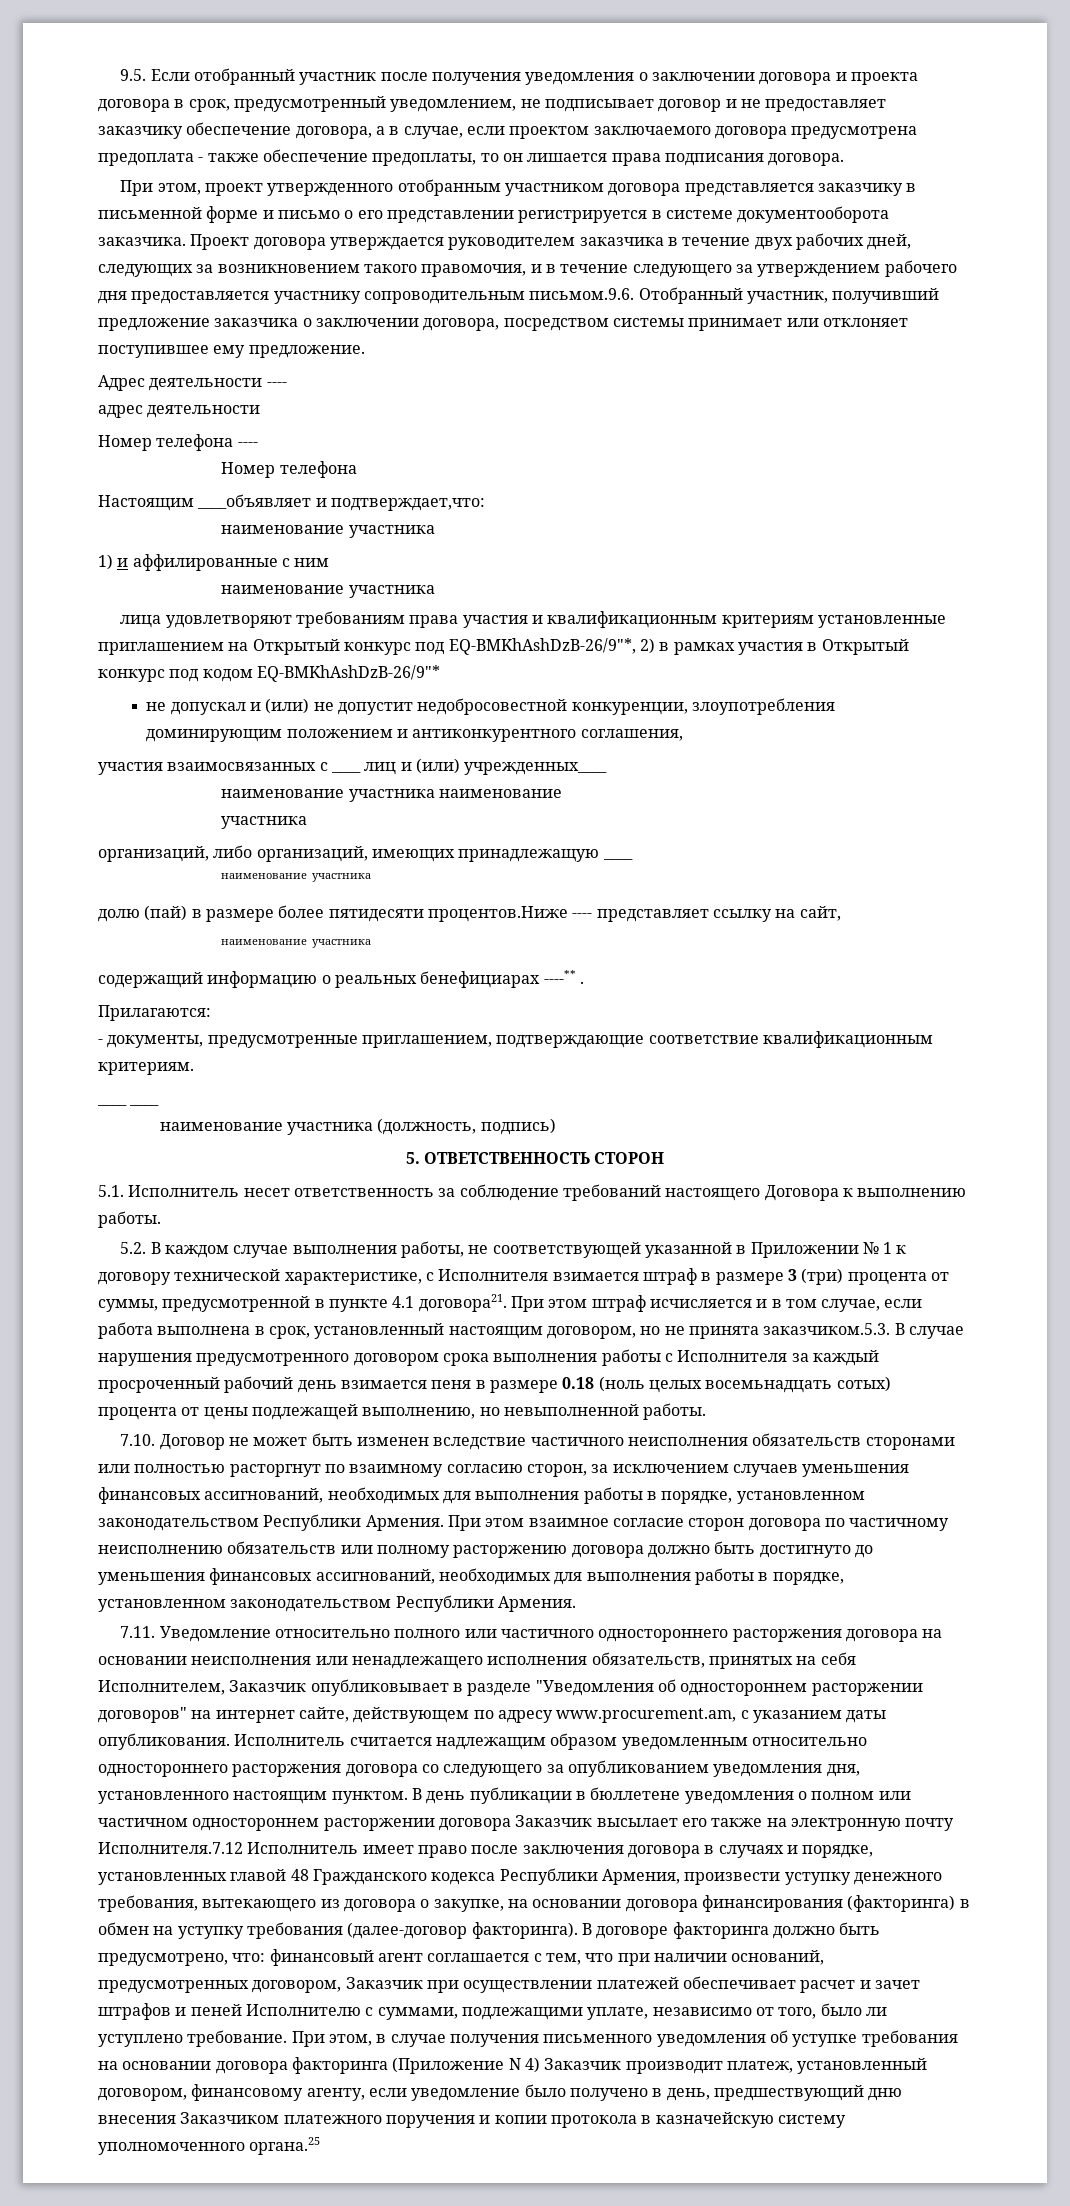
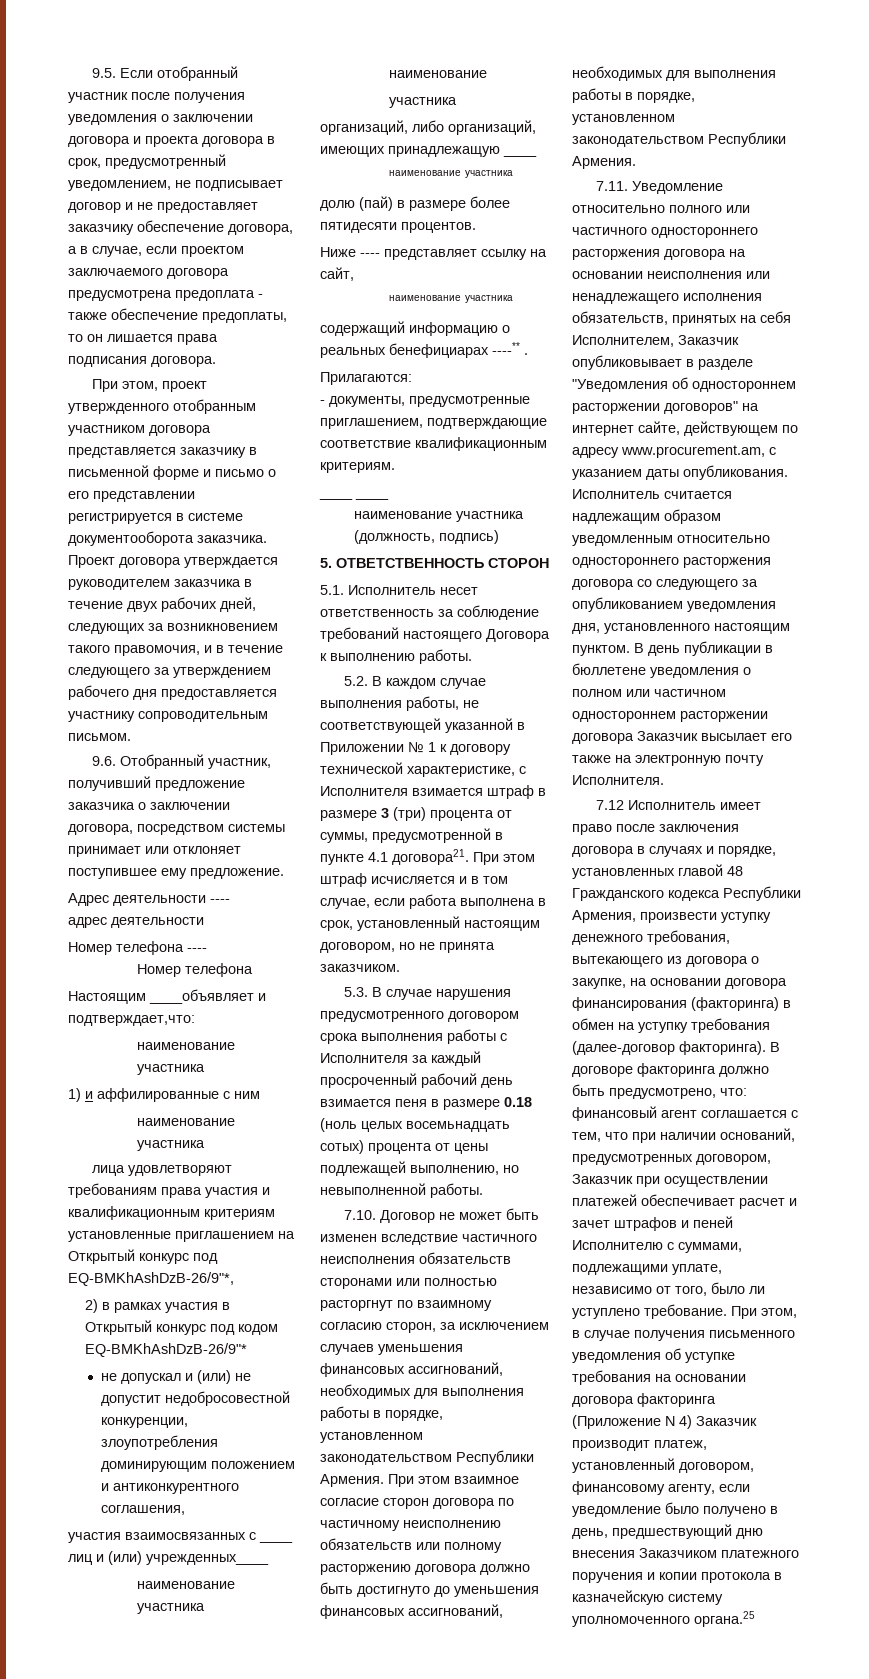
[529,288,635,300] письмом.9.6. -> [68,733,131,741] [92,756,117,766] письмом. // 9.6.
(636, 646) none -> (234, 1279) //
[427,906,568,922] процентов.Ниже -> [401,222,476,233] [320,247,356,257] процентов. // Ниже
[763,1323,891,1335] заказчиком.5.3. -> [320,964,400,972] [344,987,369,997] заказчиком. // 5.3.
[98,1842,243,1854] Исполнителя.7.12 -> [572,775,664,785] [596,800,625,810] Исполнителя. // 7.12

